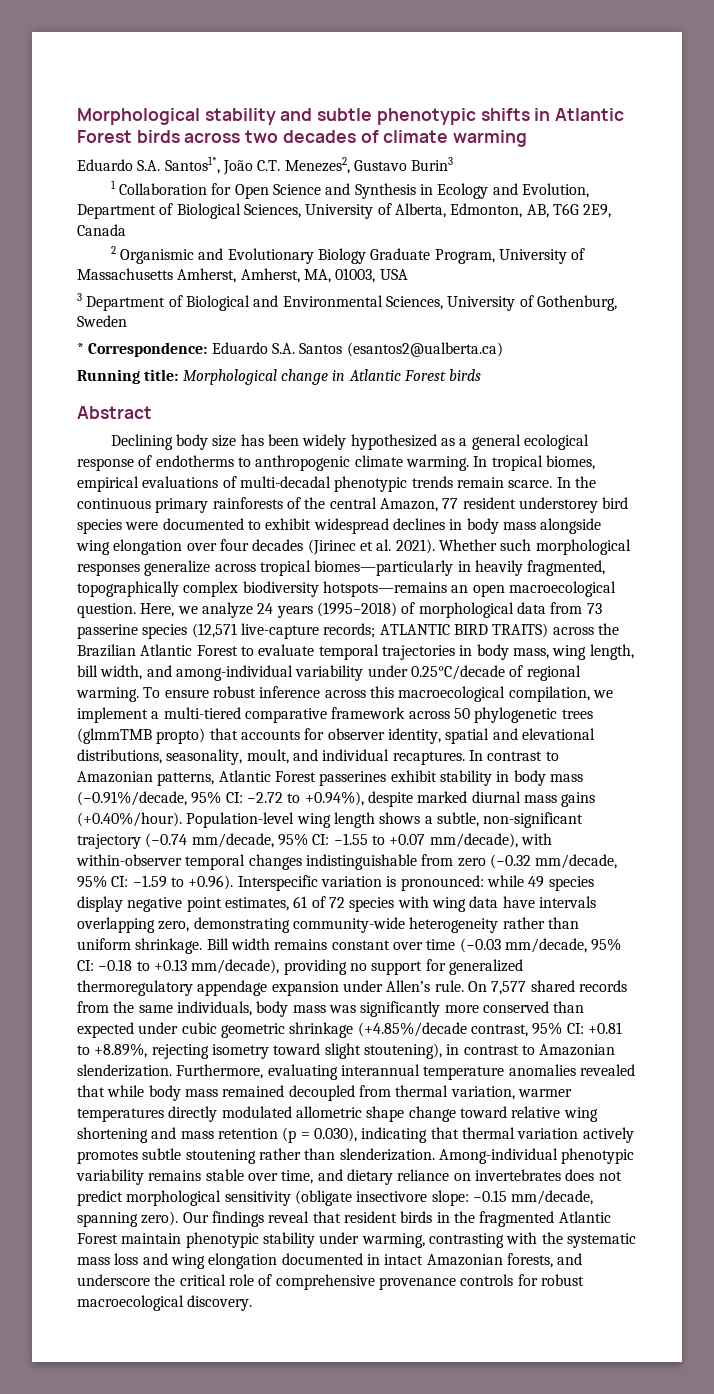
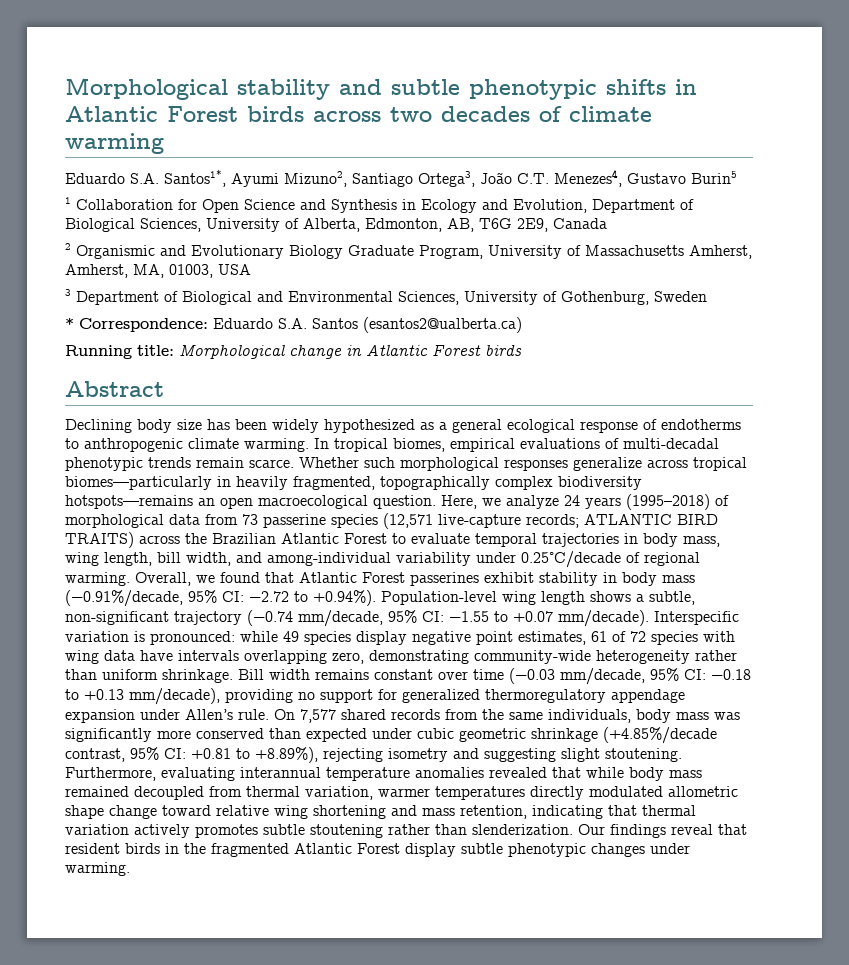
[222,157,454,175] João C.T. Menezes2, Gustavo Burin3 -> [231,169,737,187] Ayumi Mizuno2, Santiago Ortega3, João C.T. Menezes4, Gustavo Burin5
[556,476,596,488] [77,497,629,513] [77,518,602,534] [76,539,435,555] In the continuous primary rainforests of the central Amazon, 77 resident understorey bird species were documented to exhibit widespread declines in body mass alongside wing elongation over four decades (Jirinec et al. 2021). -> (294, 463) none
[143,686,613,702] [77,707,593,723] [77,728,595,744] [77,749,559,765] [77,771,215,786] To ensure robust inference across this macroecological compilation, we implement a multi-tiered comparative framework across 50 phylogenetic trees (glmmTMB propto) that accounts for observer identity, spatial and elevational distributions, seasonality, moult, and individual recaptures. In contrast to Amazonian patterns, -> [135,572,294,586] Overall, we found that
[304,791,596,807] [77,812,182,827] +0.94%), despite marked diurnal mass gains (+0.40%/hour). -> [313,590,376,606] +0.94%).
[429,833,552,848] [76,854,618,870] [77,875,234,890] mm/decade), with within-observer temporal changes indistinguishable from zero (−0.32 mm/decade, 95% CI: −1.59 to +0.96). -> [558,610,649,627] mm/decade).
[94,1043,148,1058] +8.89%, -> [255,747,318,763] +8.89%),
[273,1043,616,1059] [77,1064,172,1077] toward slight stoutening), in contrast to Amazonian slenderization. -> [453,748,682,762] and suggesting slight stoutening.
[217,1127,357,1143] retention (p = 0.030), -> [460,805,527,819] retention,
[438,1148,635,1164] [76,1169,622,1185] [77,1190,594,1206] [77,1211,179,1227] Among-individual phenotypic variability remains stable over time, and dietary reliance on invertebrates does not predict morphological sensitivity (obligate insectivore slope: −0.15 mm/decade, spanning zero). -> (573, 829) none
[121,1232,636,1248] [77,1253,583,1269] [77,1274,584,1290] [77,1295,253,1311] maintain phenotypic stability under warming, contrasting with the systematic mass loss and wing elongation documented in intact Amazonian forests, and underscore the critical role of comprehensive provenance controls for robust macroecological discovery. -> [405,843,690,857] [65,862,130,876] display subtle phenotypic changes under warming.

